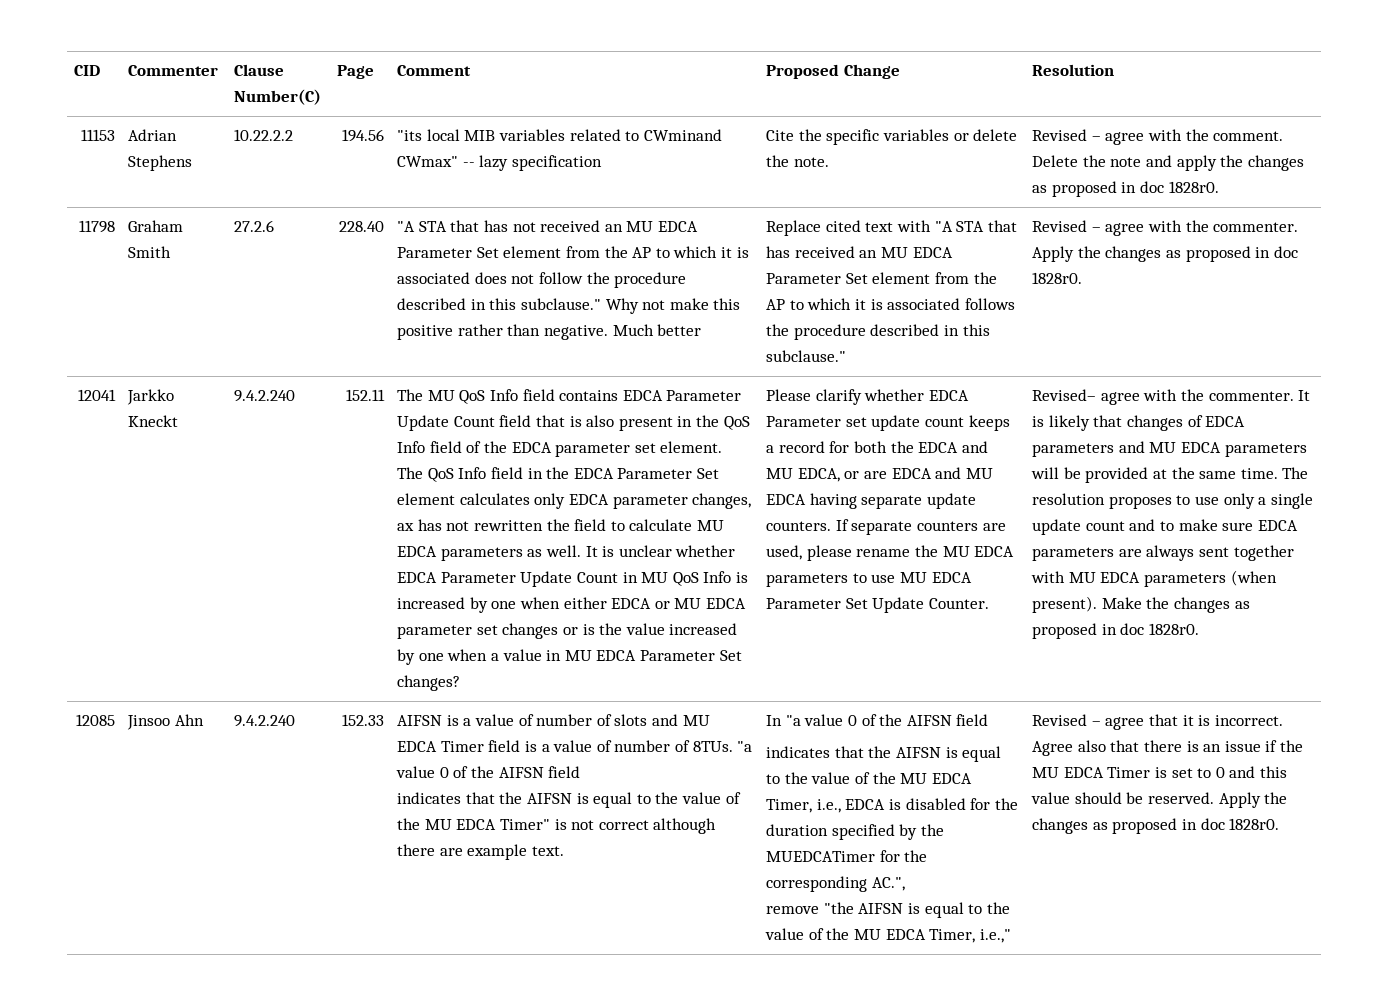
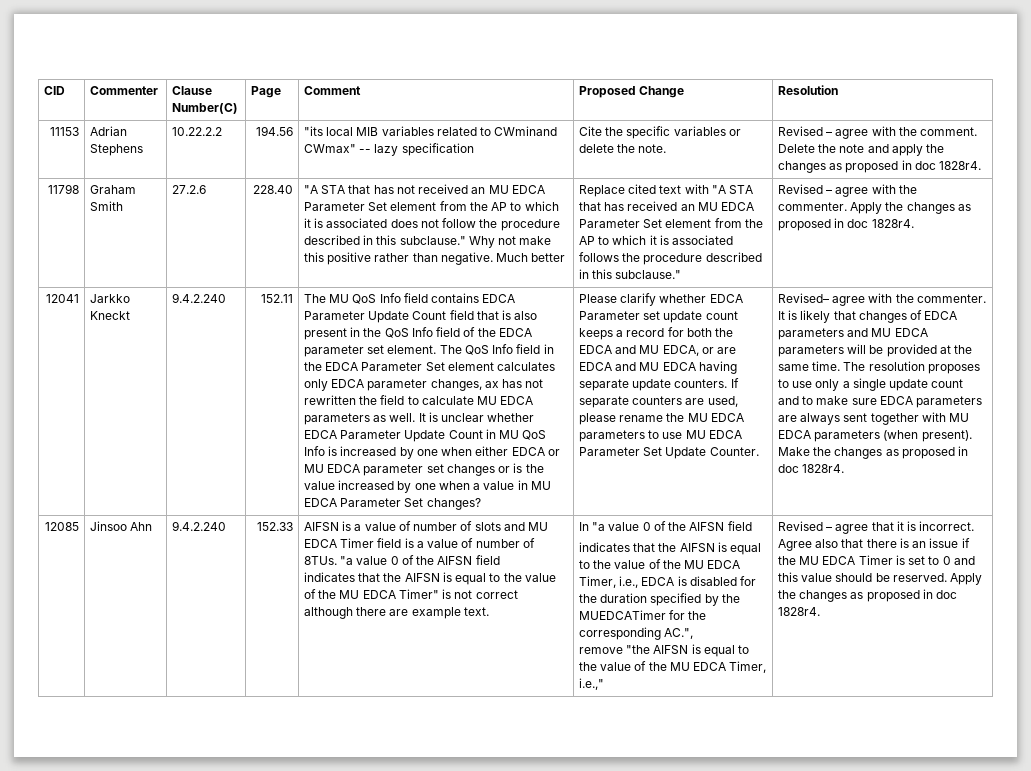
[1168,181,1219,193] 1828r0. -> [939,161,982,170] 1828r4.
[1032,272,1083,284] 1828r0. -> [871,219,914,228] 1828r4.
[1149,623,1200,635] 1828r0. -> [802,464,845,473] 1828r4.
[1229,818,1280,830] 1828r0. -> [777,607,820,616] 1828r4.

